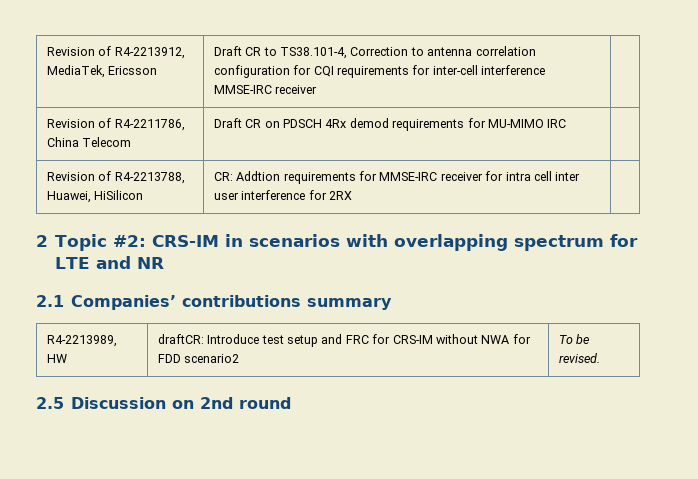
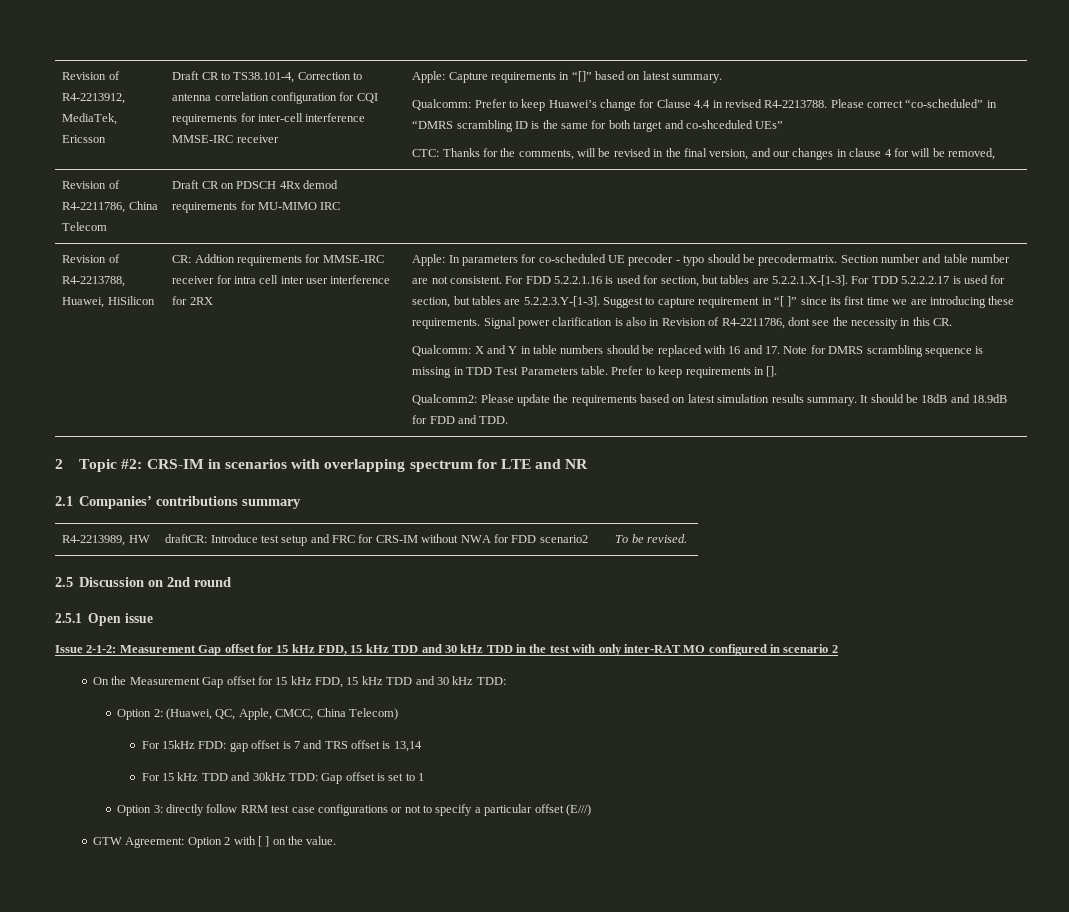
(318, 89) none -> [412,71,723,83] [412,99,997,111] [412,120,784,132] [412,148,996,160] Apple: Capture requirements in “[]” based on latest summary. // Qualcomm: Prefer to keep Huawei’s change for Clause 4.4 in revised R4-2213788. Please correct “co-scheduled” in “DMRS scrambling ID is the same for both target and co-shceduled UEs” // CTC: Thanks for the comments, will be revised in the final version, and our changes in clause 4 for will be removed,
(353, 195) none -> [412,254,1011,266] [412,275,1006,287] [412,296,1015,308] [412,317,953,329] [412,345,984,357] [412,366,778,378] [412,394,1008,406] [412,415,509,424] Apple: In parameters for co-scheduled UE precoder - typo should be precodermatrix. Section number and table number are not consistent. For FDD 5.2.2.1.16 is used for section, but tables are 5.2.2.1.X-[1-3]. For TDD 5.2.2.2.17 is used for section, but tables are 5.2.2.3.Y-[1-3]. Suggest to capture requirement in “[ ]” since its first time we are introducing these requirements. Signal power clarification is also in Revision of R4-2211786, dont see the necessity in this CR. // Qualcomm: X and Y in table numbers should be replaced with 16 and 17. Note for DMRS scrambling sequence is missing in TDD Test Parameters table. Prefer to keep requirements in []. // Qualcomm2: Please update the requirements based on latest simulation results summary. It should be 18dB and 18.9dB for FDD and TDD.
(291, 403) none -> [55,613,153,626] [55,644,838,656] [93,676,506,688] [117,708,398,720] [141,740,422,752] [141,772,425,784] [117,804,591,816] [93,836,337,848] // 2.5.1 Open issue // Issue 2-1-2: Measurement Gap offset for 15 kHz FDD, 15 kHz TDD and 30 kHz TDD in the test with only inter-RAT MO configured in scenario 2 // On the Measurement Gap offset for 15 kHz FDD, 15 kHz TDD and 30 kHz TDD: // Option 2: (Huawei, QC, Apple, CMCC, China Telecom) // For 15kHz FDD: gap offset is 7 and TRS offset is 13,14 // For 15 kHz TDD and 30kHz TDD: Gap offset is set to 1 // Option 3: directly follow RRM test case configurations or not to specify a particular offset (E///) // GTW Agreement: Option 2 with [ ] on the value.

